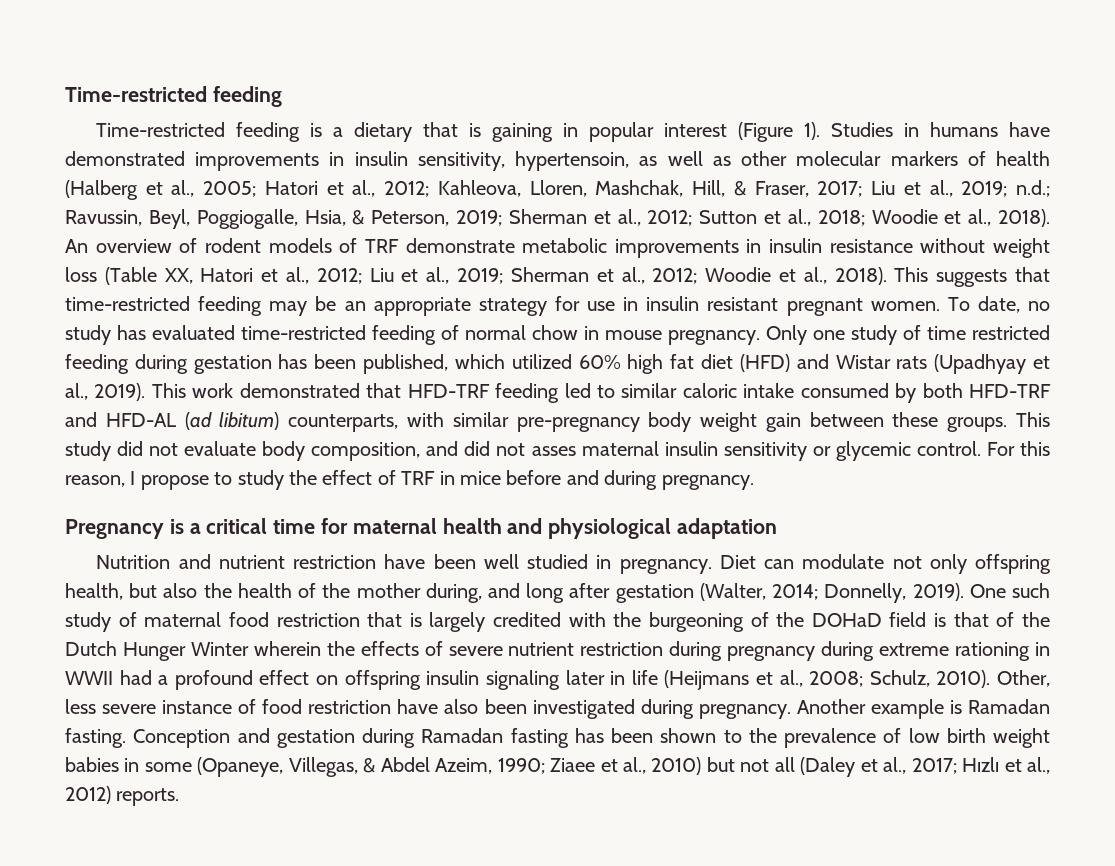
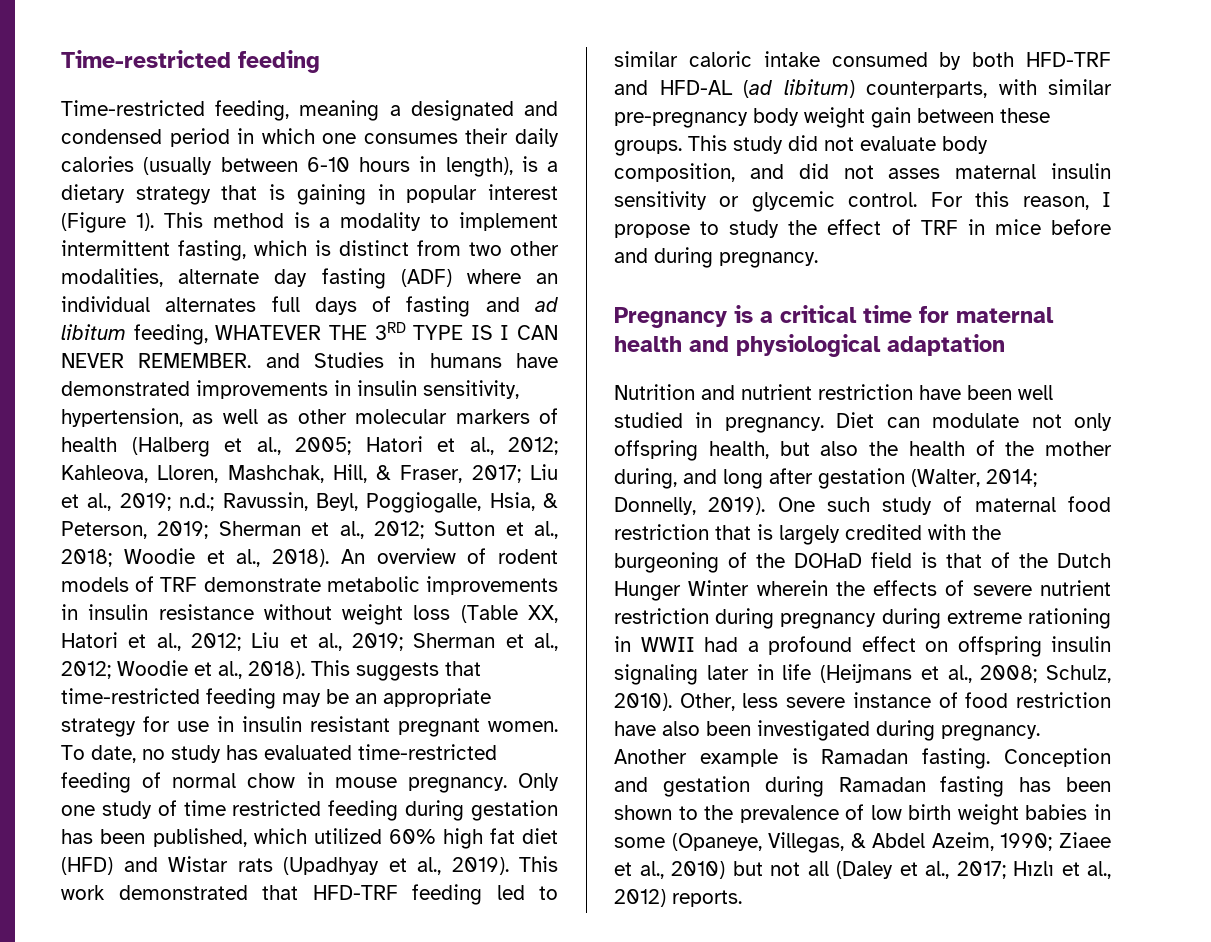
[236,122,301,142] feeding -> [215,100,558,121] [61,128,559,147] [61,156,513,177] feeding, meaning a designated and condensed period in which one consumes their daily calories (usually between 6-10 hours in length),
(413, 132) none -> [135,186,211,205] strategy
(821, 131) none -> [163,212,558,231] [61,240,559,261] [61,268,558,289] [61,296,558,317] [61,322,558,345] [61,353,300,368] This method is a modality to implement intermittent fasting, which is distinct from two other modalities, alternate day fasting (ADF) where an individual alternates full days of fasting and ad libitum feeding, WHATEVER THE 3RD TYPE IS I CAN NEVER REMEMBER. and
[515,151,630,171] hypertensoin, -> [61,408,183,427] hypertension,

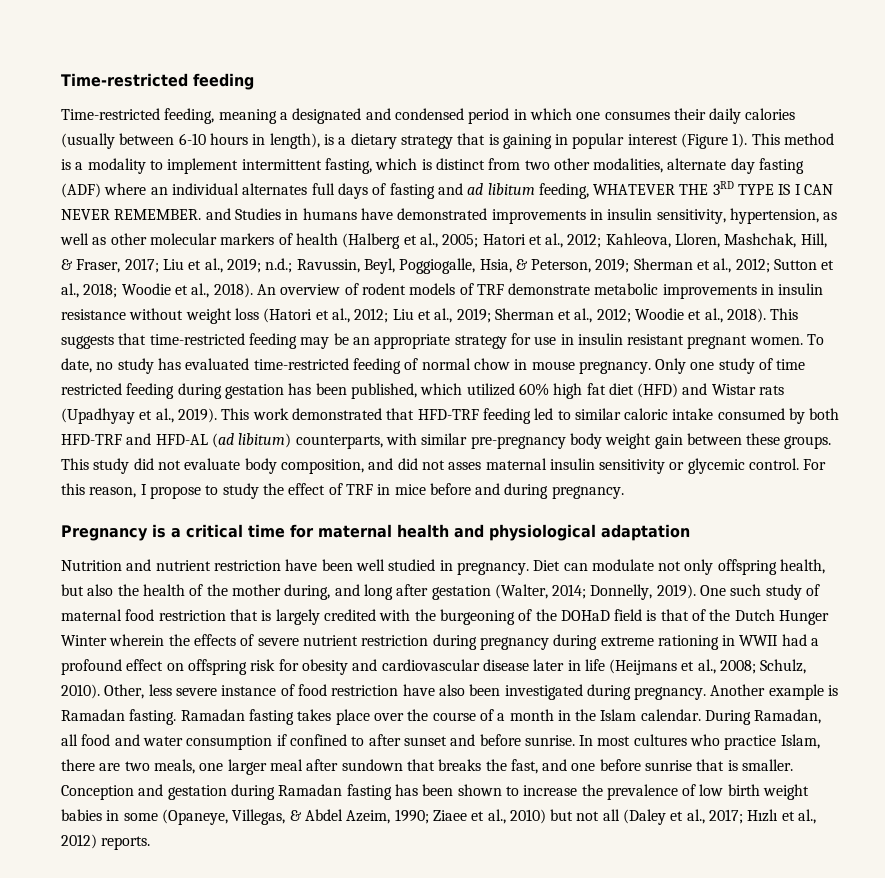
[460,605,558,623] [61,632,118,648] (Table XX, Hatori -> [263,308,313,323] (Hatori
[1051,636,1111,652] [614,664,698,685] insulin signaling -> [250,659,529,675] risk for obesity and cardiovascular disease
(991, 758) none -> [180,709,822,725] [61,734,820,750] [61,759,794,775] Ramadan fasting takes place over the course of a month in the Islam calendar. During Ramadan, all food and water consumption if confined to after sunset and before sunrise. In most cultures who practice Islam, there are two meals, one larger meal after sundown that breaks the fast, and one before sunrise that is smaller.
(698, 813) none -> [523,785,578,796] increase

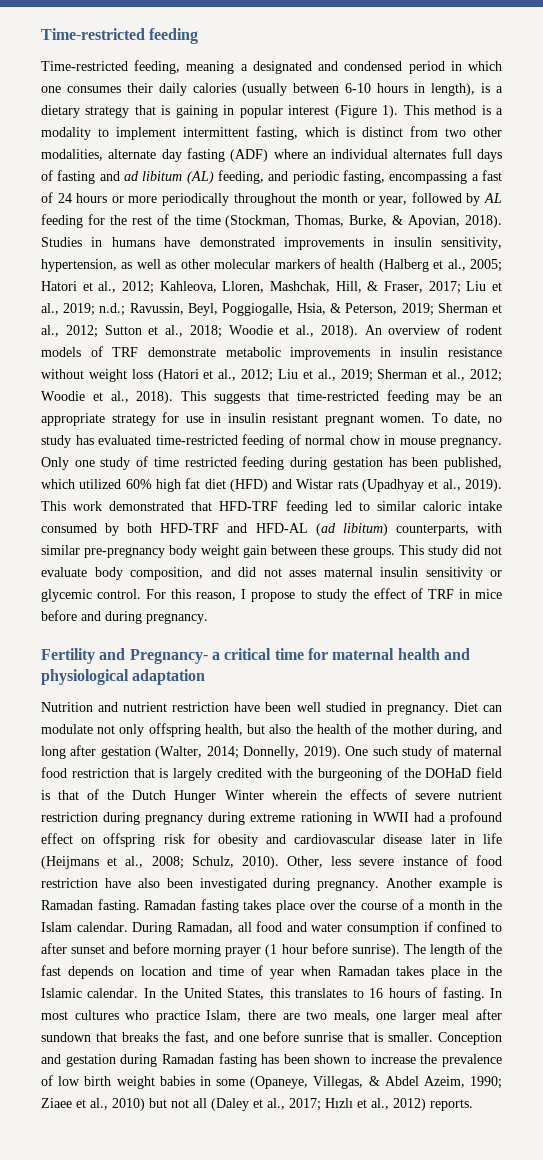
[538,181,834,199] [61,208,231,220] feeding, WHATEVER THE 3RD TYPE IS I CAN NEVER REMEMBER. and -> [186,170,502,184] [41,192,503,206] [41,214,503,228] (AL) feeding, and periodic fasting, encompassing a fast of 24 hours or more periodically throughout the month or year, followed by AL feeding for the rest of the time (Stockman, Thomas, Burke, & Apovian, 2018).
[61,524,166,541] Pregnancy is -> [41,648,208,664] Fertility and Pregnancy-
[524,735,575,746] sunrise. -> [173,943,503,957] [41,965,503,979] [41,987,485,1001] morning prayer (1 hour before sunrise). The length of the fast depends on location and time of year when Ramadan takes place in the Islamic calendar. In the United States, this translates to 16 hours of fasting.

